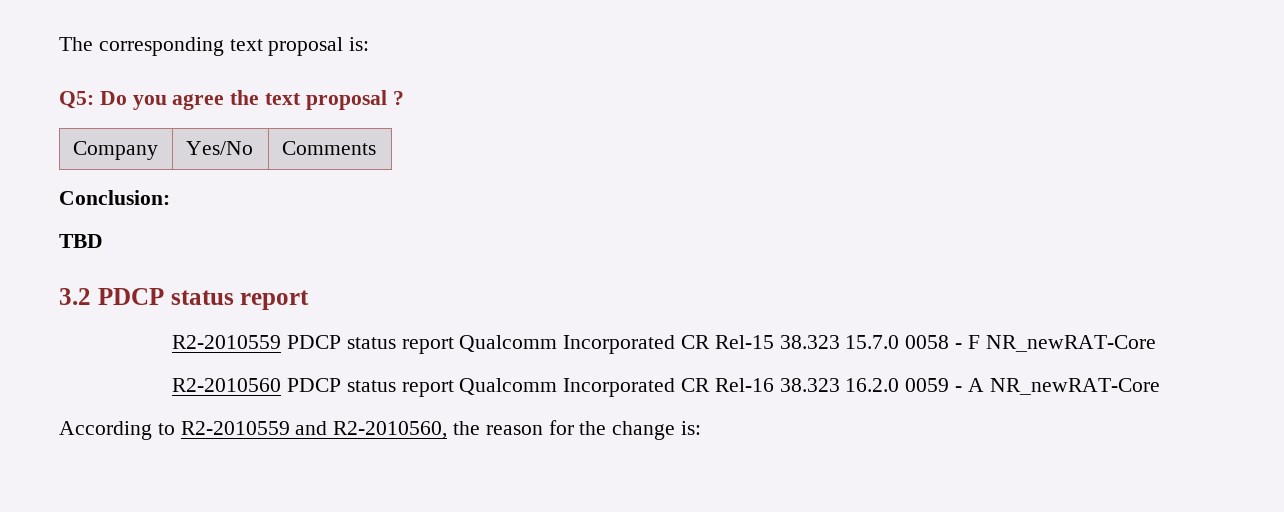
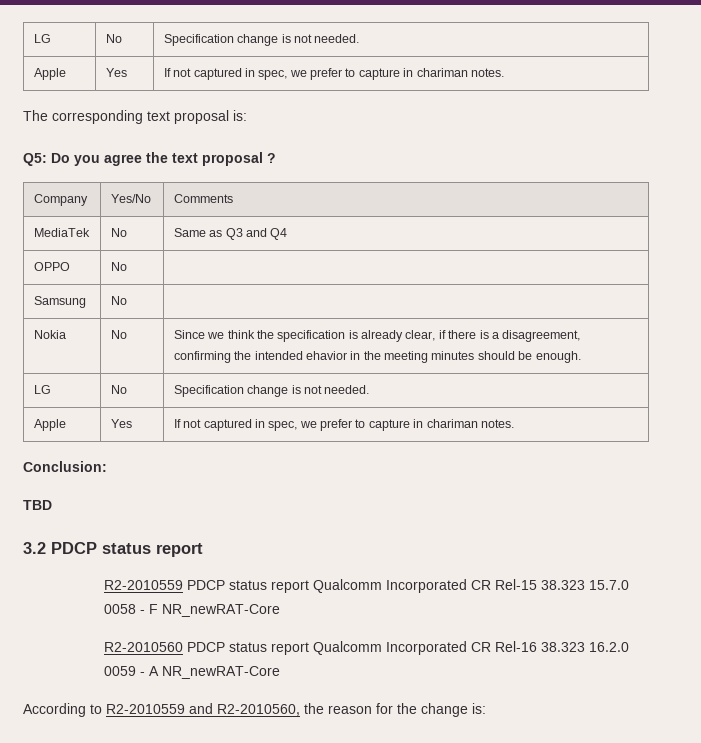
(59, 44) none -> [33,34,51,43] [105,34,122,43] [163,34,360,46] [33,68,66,80] [105,68,127,77] [163,68,504,80] LG | No | Specification change is not needed. // Apple | Yes | If not captured in spec, we prefer to capture in chariman notes. //
(376, 148) none -> [33,228,90,237] [110,228,127,237] [173,228,288,240] [33,262,70,271] [110,262,127,271] [33,296,86,308] [110,296,127,305] [33,330,66,339] [110,330,127,339] [173,330,581,342] [173,351,581,363] [33,385,51,394] [110,385,127,394] [173,385,370,397] [33,419,66,431] [110,419,132,428] [173,419,514,431] // MediaTek | No | Same as Q3 and Q4 // OPPO | No | // Samsung | No | // Nokia | No | Since we think the specification is already clear, if there is a disagreement, confirming the intended ehavior in the meeting minutes should be enough. // LG | No | Specification change is not needed. // Apple | Yes | If not captured in spec, we prefer to capture in chariman notes.

